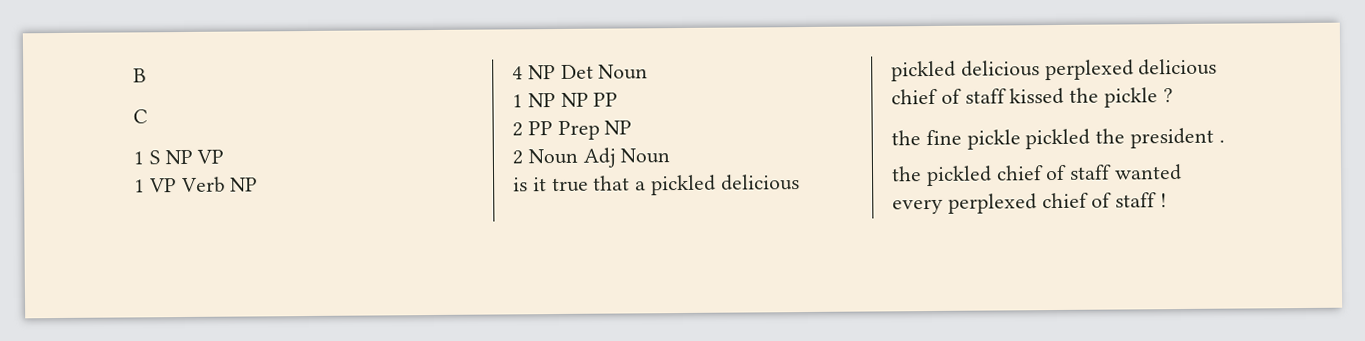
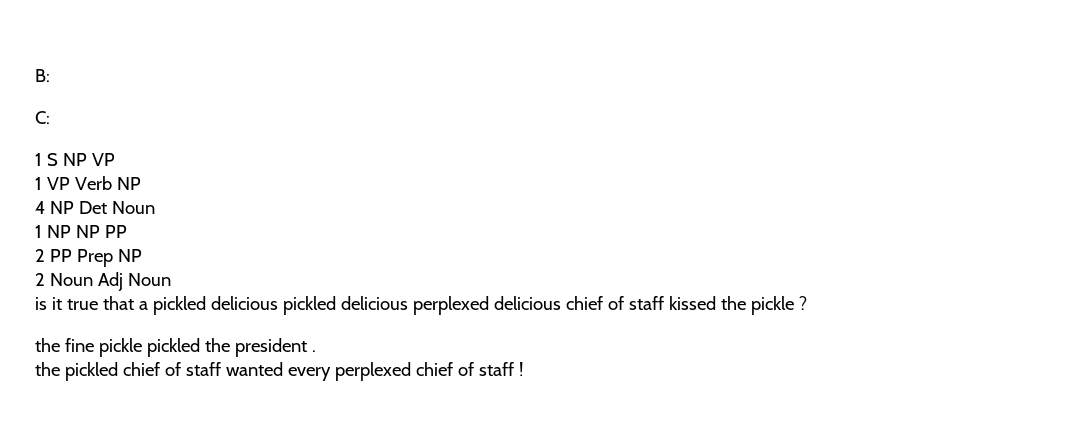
[133,68,147,83] [133,109,148,124] B // C -> [35,69,50,82] [35,111,50,124] B: // C:

